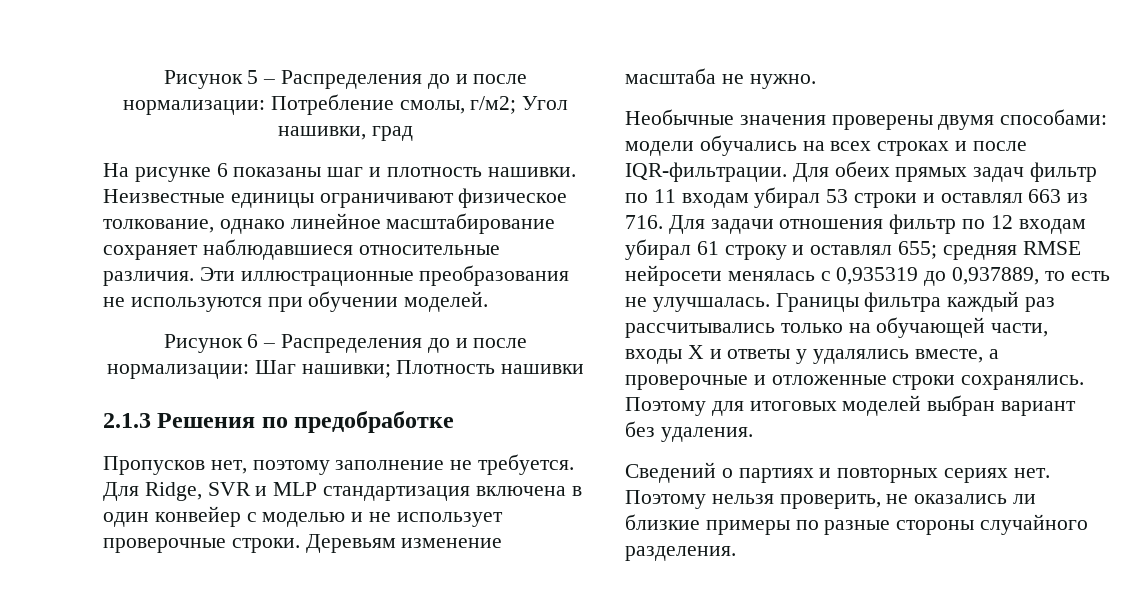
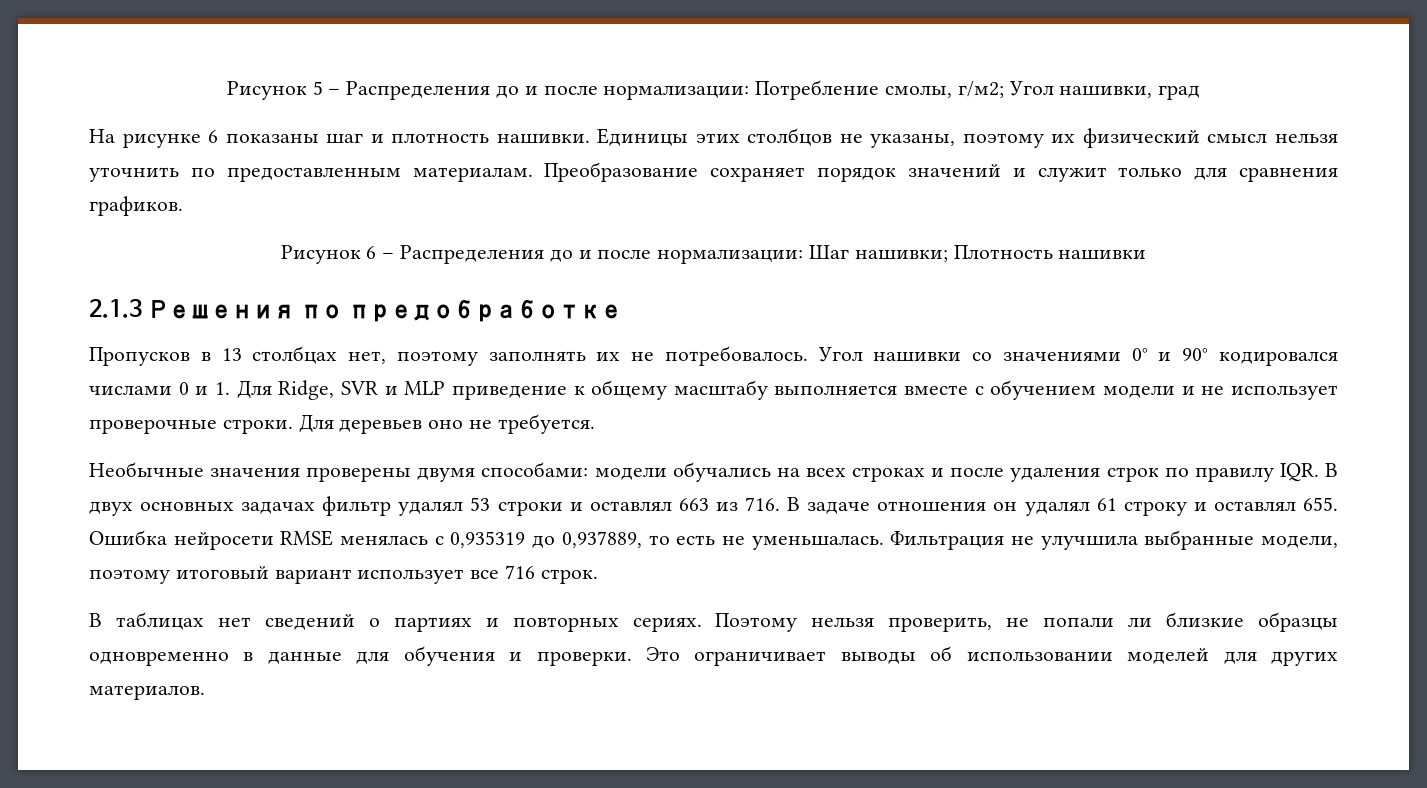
[103,188,568,208] [103,213,556,234] [103,239,500,260] [103,265,570,286] [103,291,489,312] Неизвестные единицы ограничивают физическое толкование, однако линейное масштабирование сохраняет наблюдавшиеся относительные различия. Эти иллюстрационные преобразования не используются при обучении моделей. -> [597,128,1338,148] [89,162,1338,182] [89,196,183,216] Единицы этих столбцов не указаны, поэтому их физический смысл нельзя уточнить по предоставленным материалам. Преобразование сохраняет порядок значений и служит только для сравнения графиков.
[210,454,575,475] нет, поэтому заполнение не требуется. -> [200,346,1338,366] [89,382,230,395] в 13 столбцах нет, поэтому заполнять их не потребовалось. Угол нашивки со значениями 0° и 90° кодировался числами 0 и 1.
[323,486,582,501] [103,506,346,527] стандартизация включена в один конвейер с моделью -> [451,380,1176,400] приведение к общему масштабу выполняется вместе с обучением модели
[305,534,503,553] [625,68,816,89] Деревьям изменение масштаба не нужно. -> [298,414,595,434] Для деревьев оно не требуется.
[625,161,1098,182] [625,187,821,208] IQR-фильтрации. Для обеих прямых задач фильтр по 11 входам убирал -> [1010,463,1338,482] [89,496,464,516] удаления строк по правилу IQR. В двух основных задачах фильтр удалял
[668,214,1086,234] [625,239,1081,260] [625,265,722,286] Для задачи отношения фильтр по 12 входам убирал 61 строку и оставлял 655; средняя RMSE нейросети -> [787,497,1338,516] [89,530,334,550] В задаче отношения он удалял 61 строку и оставлял 655. Ошибка нейросети RMSE
[652,291,1056,312] [625,317,1049,338] [625,345,999,364] [625,375,1085,390] [625,395,1077,416] [625,421,753,442] [625,462,716,483] улучшалась. Границы фильтра каждый раз рассчитывались только на обучающей части, входы X и ответы y удалялись вместе, а проверочные и отложенные строки сохранялись. Поэтому для итоговых моделей выбран вариант без удаления. // Сведений -> [751,530,1338,550] [89,565,598,584] [89,612,355,630] уменьшалась. Фильтрация не улучшила выбранные модели, поэтому итоговый вариант использует все 716 строк. // В таблицах нет сведений
[944,468,1050,483] сериях нет. -> [632,617,702,632] сериях.
[914,494,1008,504] оказались -> [1043,617,1115,627] попали
[705,514,1089,535] [625,546,736,561] примеры по разные стороны случайного разделения. -> [1258,612,1338,632] [89,646,1338,666] [89,685,205,700] образцы одновременно в данные для обучения и проверки. Это ограничивает выводы об использовании моделей для других материалов.

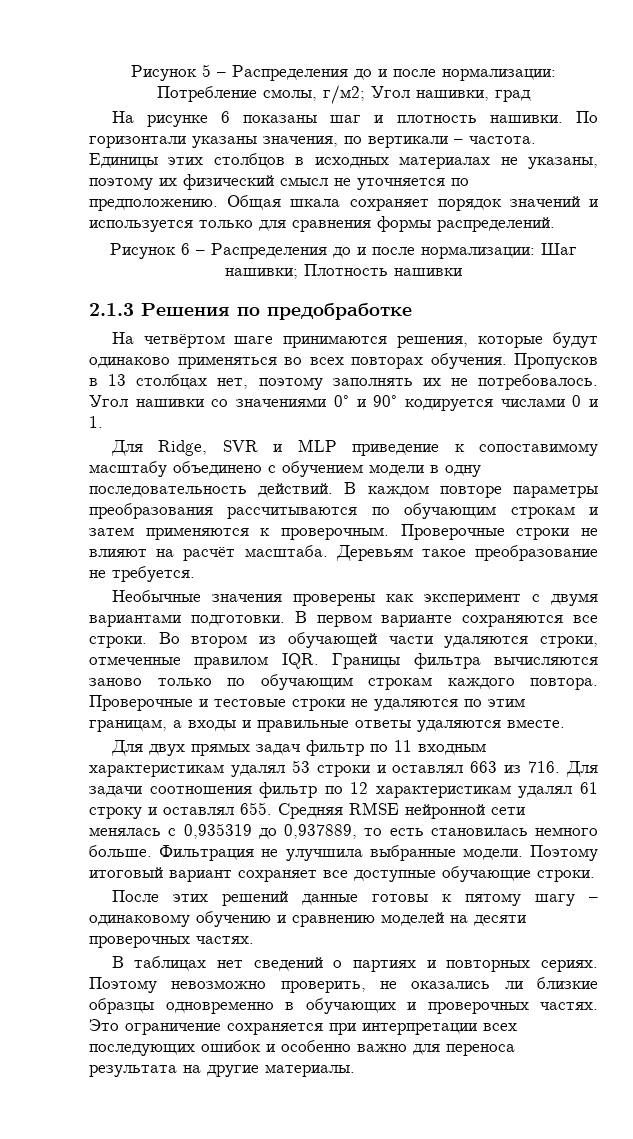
[597,128,833,146] Единицы этих столбцов -> [576,111,599,123] [89,136,536,148] [89,153,491,169] По горизонтали указаны значения, по вертикали – частота. Единицы этих столбцов в исходных материалах
[1274,133,1338,143] [89,162,699,182] нельзя уточнить по предоставленным материалам. Преобразование -> [334,178,469,190] [89,195,341,211] не уточняется по предположению. Общая шкала
[1037,167,1107,182] служит -> [89,220,193,232] используется
[89,196,183,216] графиков. -> [377,216,555,232] формы распределений.
(623, 310) none -> [111,332,598,348] [89,353,507,369] На четвёртом шаге принимаются решения, которые будут одинаково применяться во всех повторах обучения.
[1218,351,1338,366] кодировался -> [404,399,493,411] кодируется
(230, 388) none -> (103, 422) //
[591,380,1338,400] [89,414,464,434] общему масштабу выполняется вместе с обучением модели и не использует проверочные строки. Для деревьев оно -> [479,443,598,456] [89,461,481,477] [89,482,598,498] [89,503,598,519] [89,524,598,540] [89,545,598,561] сопоставимому масштабу объединено с обучением модели в одну последовательность действий. В каждом повторе параметры преобразования рассчитываются по обучающим строкам и затем применяются к проверочным. Проверочные строки не влияют на расчёт масштаба. Деревьям такое преобразование
[417,462,1338,482] [89,496,392,516] двумя способами: модели обучались на всех строках и после удаления строк по правилу IQR. В двух основных задачах фильтр -> [385,593,598,606] [89,611,598,627] [89,632,598,648] [89,653,598,669] [89,674,598,690] [89,695,525,711] [89,719,565,732] [110,740,486,756] [89,764,224,777] как эксперимент с двумя вариантами подготовки. В первом варианте сохраняются все строки. Во втором из обучающей части удаляются строки, отмеченные правилом IQR. Границы фильтра вычисляются заново только по обучающим строкам каждого повтора. Проверочные и тестовые строки не удаляются по этим границам, а входы и правильные ответы удаляются вместе. // Для двух прямых задач фильтр по 11 входным характеристикам
[787,497,1018,514] В задаче отношения он -> [566,761,599,777] [89,782,511,798] Для задачи соотношения фильтр по 12 характеристикам
[89,530,334,550] Ошибка нейросети RMSE -> [278,802,525,819] Средняя RMSE нейронной сети
[721,535,884,550] не уменьшалась. -> [430,827,598,836] [89,845,152,857] становилась немного больше.
[1261,535,1338,548] [89,565,598,584] модели, поэтому итоговый вариант использует все 716 строк. -> [462,845,598,861] [89,866,595,882] [111,890,599,906] [89,911,526,927] [89,936,254,948] модели. Поэтому итоговый вариант сохраняет все доступные обучающие строки. // После этих решений данные готовы к пятому шагу – одинаковому обучению и сравнению моделей на десяти проверочных частях.
[811,617,875,627] нельзя -> [171,980,267,989] невозможно
[1043,617,1115,627] попали -> [411,981,491,989] оказались
[267,646,1338,666] [89,685,205,700] данные для обучения и проверки. Это ограничивает выводы об использовании моделей для других материалов. -> [305,998,598,1014] [89,1019,517,1035] [89,1040,515,1056] [89,1064,355,1077] обучающих и проверочных частях. Это ограничение сохраняется при интерпретации всех последующих ошибок и особенно важно для переноса результата на другие материалы.

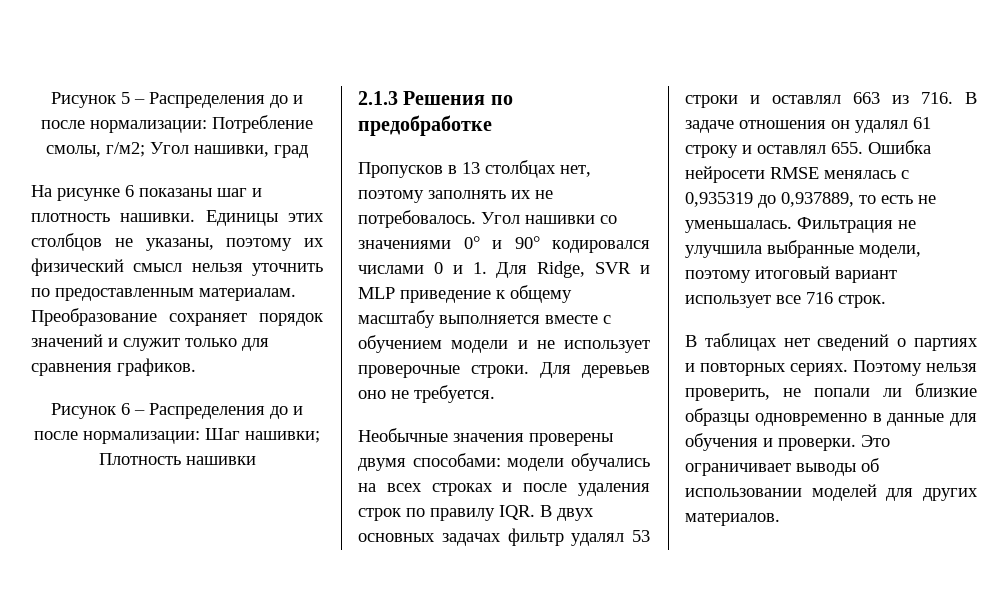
[576,111,599,123] [89,136,536,148] [89,153,491,169] По горизонтали указаны значения, по вертикали – частота. Единицы этих столбцов в исходных материалах -> [205,210,324,226] [31,233,102,251] Единицы этих столбцов
[334,178,469,190] [89,195,341,211] не уточняется по предположению. Общая шкала -> [191,263,323,276] [31,288,296,301] [31,308,157,326] нельзя уточнить по предоставленным материалам. Преобразование
[89,220,193,232] используется -> [123,338,180,351] служит
[377,216,555,232] формы распределений. -> [117,358,196,376] графиков.
[111,332,598,348] [89,353,507,369] На четвёртом шаге принимаются решения, которые будут одинаково применяться во всех повторах обучения. -> (492, 125) none
[404,399,493,411] кодируется -> [552,240,650,253] кодировался
(103, 422) // -> (487, 268) none
[479,443,598,456] [89,461,481,477] [89,482,598,498] [89,503,598,519] [89,524,598,540] [89,545,598,561] сопоставимому масштабу объединено с обучением модели в одну последовательность действий. В каждом повторе параметры преобразования рассчитываются по обучающим строкам и затем применяются к проверочным. Проверочные строки не влияют на расчёт масштаба. Деревьям такое преобразование -> [510,285,572,303] [358,310,611,328] [358,335,650,353] [358,362,650,378] [358,390,386,399] общему масштабу выполняется вместе с обучением модели и не использует проверочные строки. Для деревьев оно
[385,593,598,606] [89,611,598,627] [89,632,598,648] [89,653,598,669] [89,674,598,690] [89,695,525,711] [89,719,565,732] [110,740,486,756] [89,764,224,777] как эксперимент с двумя вариантами подготовки. В первом варианте сохраняются все строки. Во втором из обучающей части удаляются строки, отмеченные правилом IQR. Границы фильтра вычисляются заново только по обучающим строкам каждого повтора. Проверочные и тестовые строки не удаляются по этим границам, а входы и правильные ответы удаляются вместе. // Для двух прямых задач фильтр по 11 входным характеристикам -> [358,453,650,471] [358,483,650,496] [358,505,594,521] [358,528,564,546] двумя способами: модели обучались на всех строках и после удаления строк по правилу IQR. В двух основных задачах фильтр
[566,761,599,777] [89,782,511,798] Для задачи соотношения фильтр по 12 характеристикам -> [965,92,977,104] [685,120,850,133] В задаче отношения он
[278,802,525,819] Средняя RMSE нейронной сети -> [868,140,931,154] [685,166,819,183] Ошибка нейросети RMSE
[430,827,598,836] [89,845,152,857] становилась немного больше. -> [918,195,936,204] [685,220,792,233] не уменьшалась.
[462,845,598,861] [89,866,595,882] [111,890,599,906] [89,911,526,927] [89,936,254,948] модели. Поэтому итоговый вариант сохраняет все доступные обучающие строки. // После этих решений данные готовы к пятому шагу – одинаковому обучению и сравнению моделей на десяти проверочных частях. -> [859,245,921,258] [685,266,897,283] [685,292,886,308] модели, поэтому итоговый вариант использует все 716 строк.
[171,980,267,989] невозможно -> [926,363,977,372] нельзя
[411,981,491,989] оказались -> [814,388,870,397] попали
[305,998,598,1014] [89,1019,517,1035] [89,1040,515,1056] [89,1064,355,1077] обучающих и проверочных частях. Это ограничение сохраняется при интерпретации всех последующих ошибок и особенно важно для переноса результата на другие материалы. -> [887,413,977,426] [685,433,890,451] [685,458,879,476] [685,484,978,501] [685,513,780,526] данные для обучения и проверки. Это ограничивает выводы об использовании моделей для других материалов.

